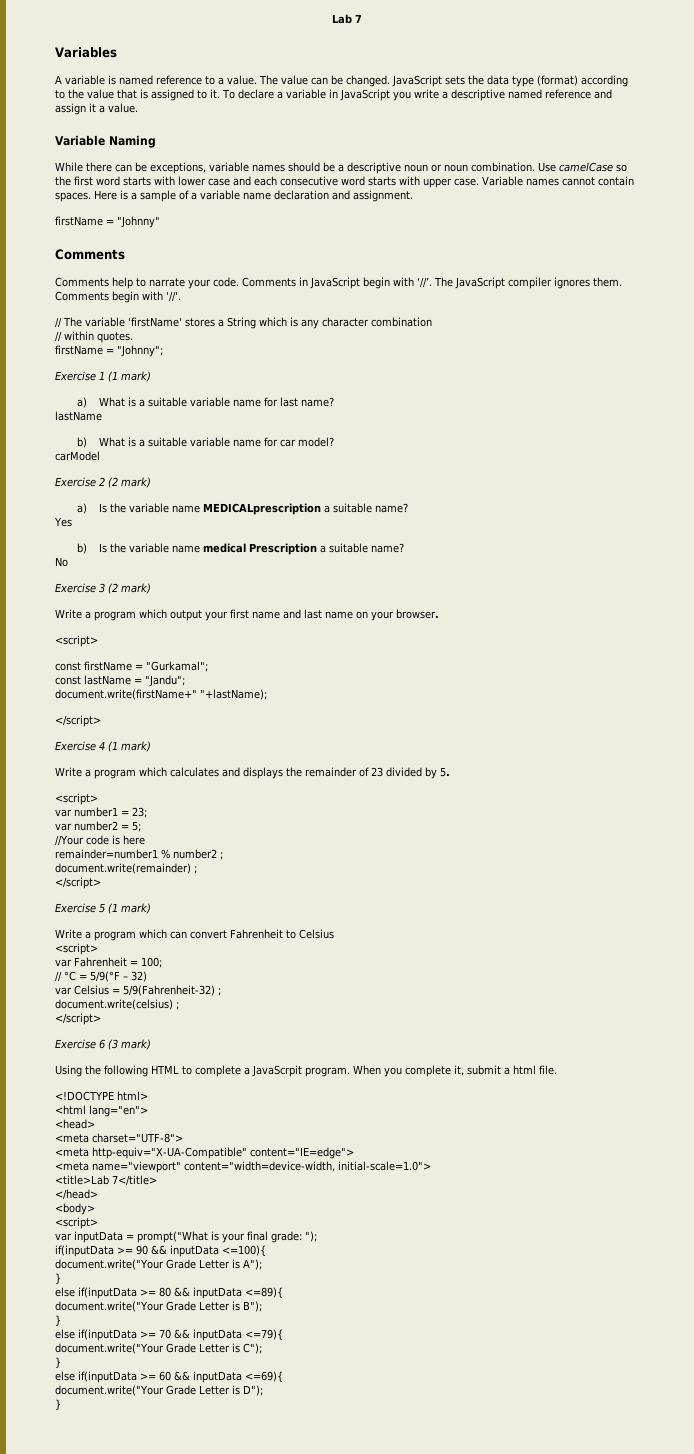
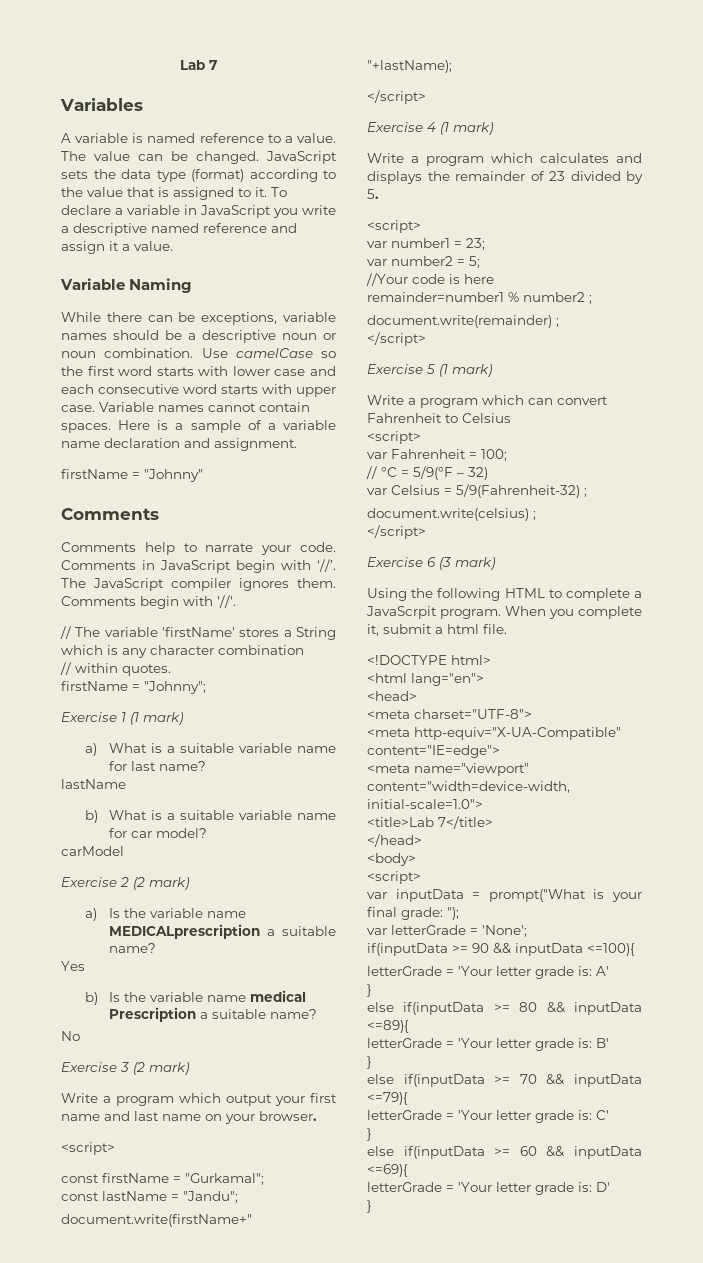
(317, 1236) none -> [367,925,527,937] // var letterGrade = 'None';
[55,1259,262,1270] document.write("Your Grade Letter is A"); -> [367,966,609,979] letterGrade = 'Your letter grade is: A'
[55,1301,262,1312] document.write("Your Grade Letter is B"); -> [367,1038,609,1051] letterGrade = 'Your letter grade is: B'
[55,1343,262,1354] document.write("Your Grade Letter is C"); -> [367,1110,609,1123] letterGrade = 'Your letter grade is: C'
[55,1385,263,1396] document.write("Your Grade Letter is D"); -> [367,1182,610,1195] letterGrade = 'Your letter grade is: D'

